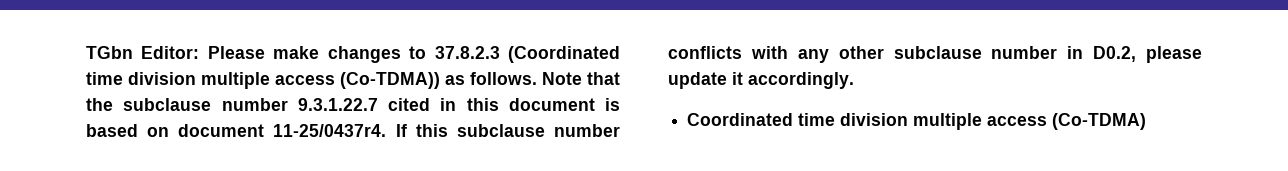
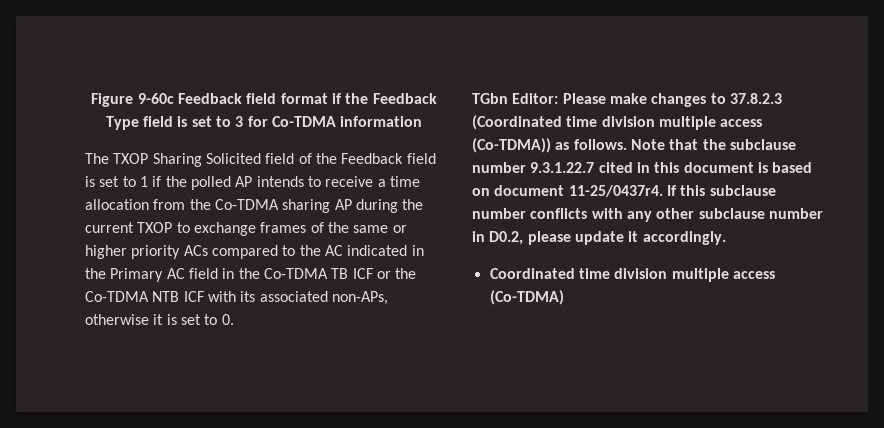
(86, 52) none -> [91,93,437,107] [105,116,423,130] [85,153,436,167] [85,176,420,190] [85,199,424,213] [85,222,407,236] [85,245,424,259] [85,268,417,282] [85,291,388,305] [85,314,234,325] Figure 9-60c Feedback field format if the Feedback Type field is set to 3 for Co-TDMA information // The TXOP Sharing Solicited field of the Feedback field is set to 1 if the polled AP intends to receive a time allocation from the Co-TDMA sharing AP during the current TXOP to exchange frames of the same or higher priority ACs compared to the AC indicated in the Primary AC field in the Co-TDMA TB ICF or the Co-TDMA NTB ICF with its associated non-APs, otherwise it is set to 0. //

